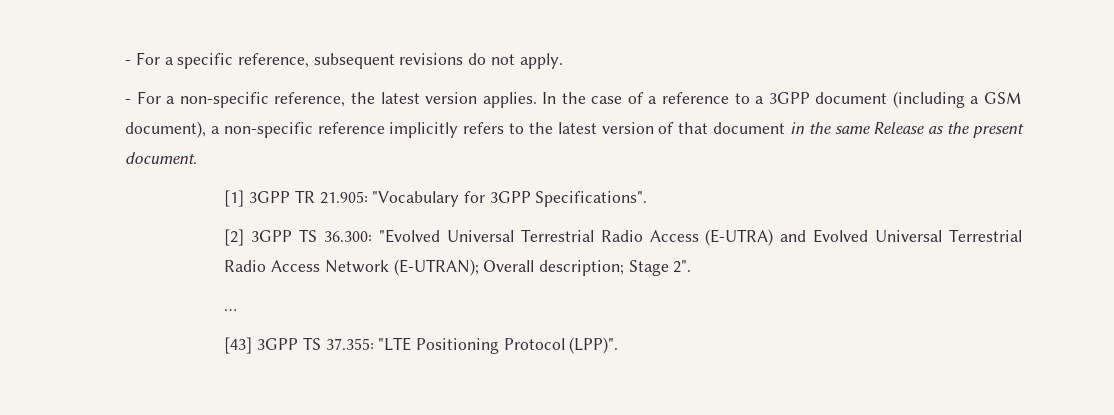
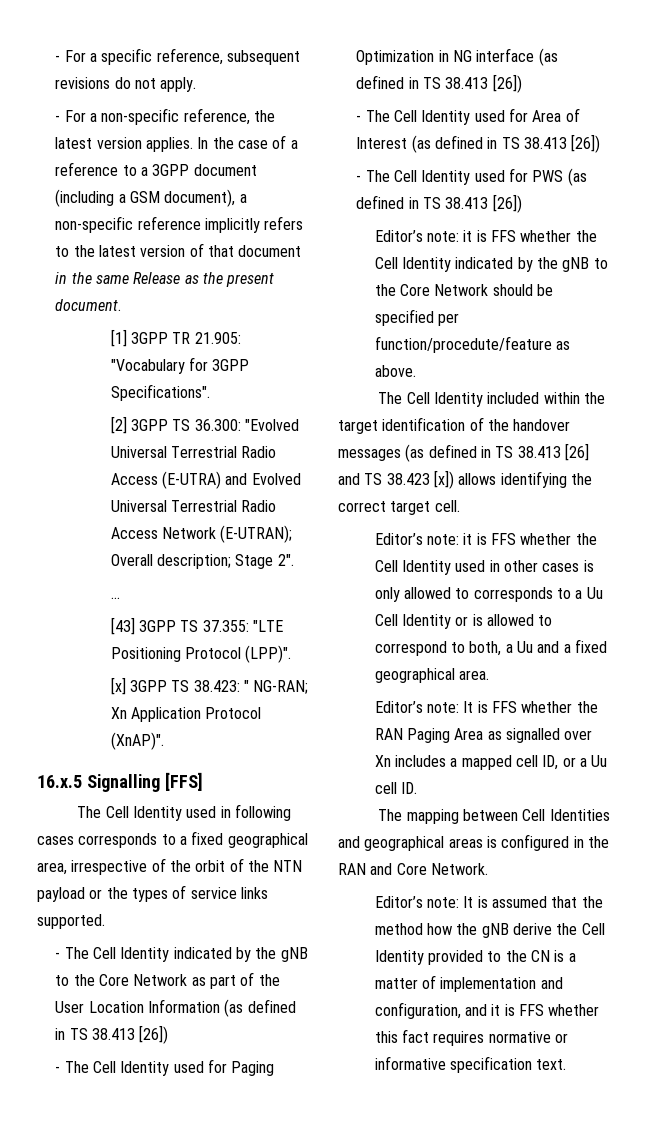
(619, 345) none -> [110,677,309,695] [110,707,262,722] [110,732,164,750] [37,772,203,792] [77,804,291,821] [37,831,308,848] [37,858,303,875] [37,885,268,902] [37,914,105,929] [55,947,308,962] [55,972,280,989] [55,999,296,1017] [55,1025,169,1044] [55,1059,275,1076] [356,48,558,66] [356,74,522,93] [356,108,580,125] [356,134,601,153] [356,168,587,186] [356,194,522,213] [374,230,597,242] [374,257,608,272] [374,284,554,296] [374,309,460,326] [374,336,571,353] [374,365,416,377] [378,392,605,407] [338,417,571,434] [338,443,589,462] [338,470,592,489] [338,500,460,515] [374,533,597,545] [374,560,594,575] [374,587,603,602] [374,614,553,629] [374,639,608,656] [374,668,490,683] [374,701,598,713] [374,728,593,743] [374,755,608,770] [374,782,418,794] [378,809,610,824] [338,834,609,851] [338,863,488,875] [374,896,603,908] [374,923,605,938] [374,950,576,965] [374,975,563,992] [374,1002,600,1019] [374,1029,569,1046] [374,1056,567,1073] // [x] 3GPP TS 38.423: " NG-RAN; Xn Application Protocol (XnAP)". // 16.x.5 Signalling [FFS] // The Cell Identity used in following cases corresponds to a fixed geographical area, irrespective of the orbit of the NTN payload or the types of service links supported. // - The Cell Identity indicated by the gNB to the Core Network as part of the User Location Information (as defined in TS 38.413 [26]) // - The Cell Identity used for Paging Optimization in NG interface (as defined in TS 38.413 [26]) // - The Cell Identity used for Area of Interest (as defined in TS 38.413 [26]) // - The Cell Identity used for PWS (as defined in TS 38.413 [26]) // Editor’s note: it is FFS whether the Cell Identity indicated by the gNB to the Core Network should be specified per function/procedute/feature as above. // The Cell Identity included within the target identification of the handover messages (as defined in TS 38.413 [26] and TS 38.423 [x]) allows identifying the correct target cell. // Editor’s note: it is FFS whether the Cell Identity used in other cases is only allowed to corresponds to a Uu Cell Identity or is allowed to correspond to both, a Uu and a fixed geographical area. // Editor’s note: It is FFS whether the RAN Paging Area as signalled over Xn includes a mapped cell ID, or a Uu cell ID. // The mapping between Cell Identities and geographical areas is configured in the RAN and Core Network. // Editor’s note: It is assumed that the method how the gNB derive the Cell Identity provided to the CN is a matter of implementation and configuration, and it is FFS whether this fact requires normative or informative specification text.

